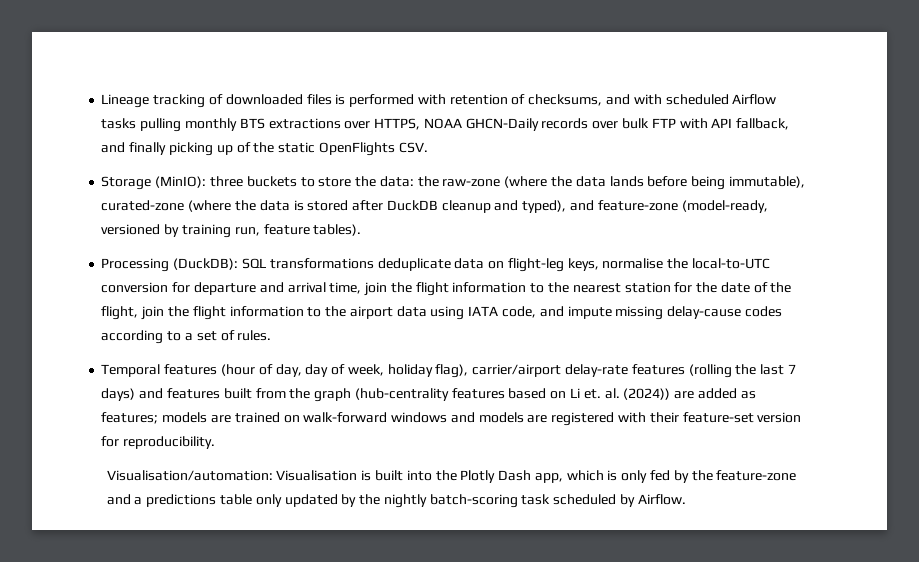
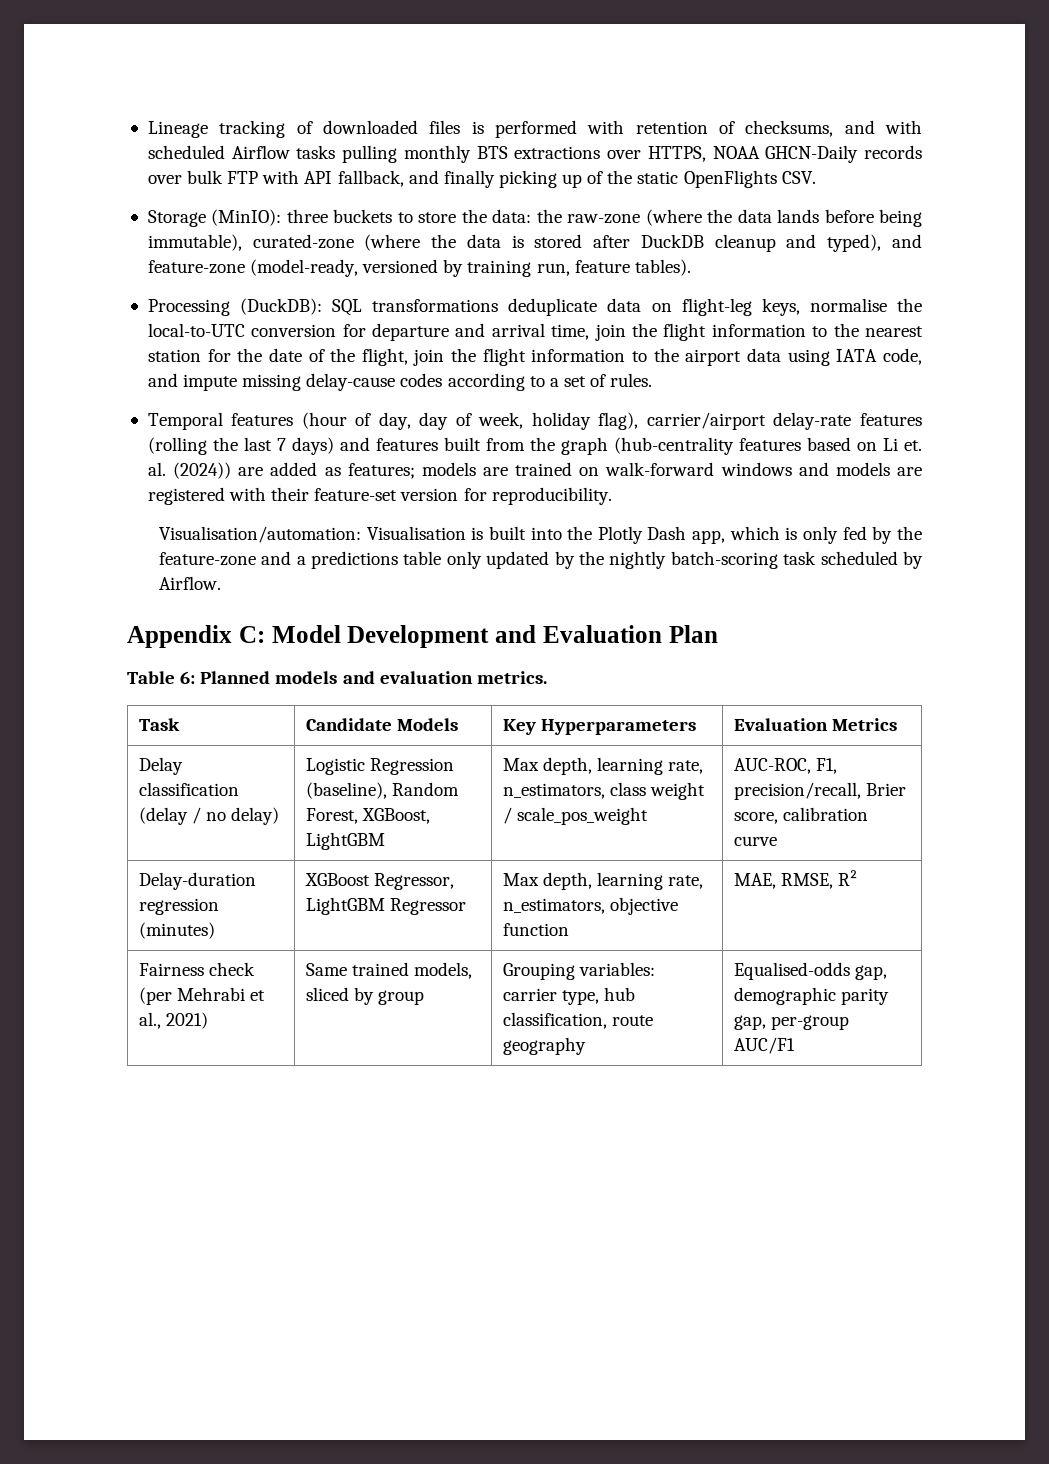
(686, 499) none -> [127,625,718,648] [127,671,547,684] [138,718,180,731] [305,718,458,731] [502,719,696,735] [733,718,897,731] [138,757,183,775] [138,782,239,796] [138,807,280,825] [305,758,454,775] [305,782,459,799] [305,808,430,824] [305,832,385,850] [502,757,704,775] [502,782,705,800] [502,807,648,825] [733,758,837,774] [733,782,906,800] [733,807,868,824] [733,836,777,846] [138,872,256,890] [138,898,219,915] [138,922,215,939] [304,873,454,890] [305,897,466,915] [502,872,704,890] [502,897,678,915] [502,923,569,936] [733,870,858,889] [138,962,255,976] [138,987,265,1005] [138,1012,208,1029] [305,962,472,979] [305,987,424,1005] [502,962,655,980] [502,987,635,1005] [502,1012,653,1029] [502,1037,586,1055] [733,962,887,980] [733,987,889,1005] [733,1015,849,1030] [733,1037,795,1054] // Appendix C: Model Development and Evaluation Plan // Table 6: Planned models and evaluation metrics. // Task | Candidate Models | Key Hyperparameters | Evaluation Metrics // Delay classification (delay / no delay) | Logistic Regression (baseline), Random Forest, XGBoost, LightGBM | Max depth, learning rate, n_estimators, class weight / scale_pos_weight | AUC-ROC, F1, precision/recall, Brier score, calibration curve // Delay-duration regression (minutes) | XGBoost Regressor, LightGBM Regressor | Max depth, learning rate, n_estimators, objective function | MAE, RMSE, R² // Fairness check (per Mehrabi et al., 2021) | Same trained models, sliced by group | Grouping variables: carrier type, hub classification, route geography | Equalised-odds gap, demographic parity gap, per-group AUC/F1

